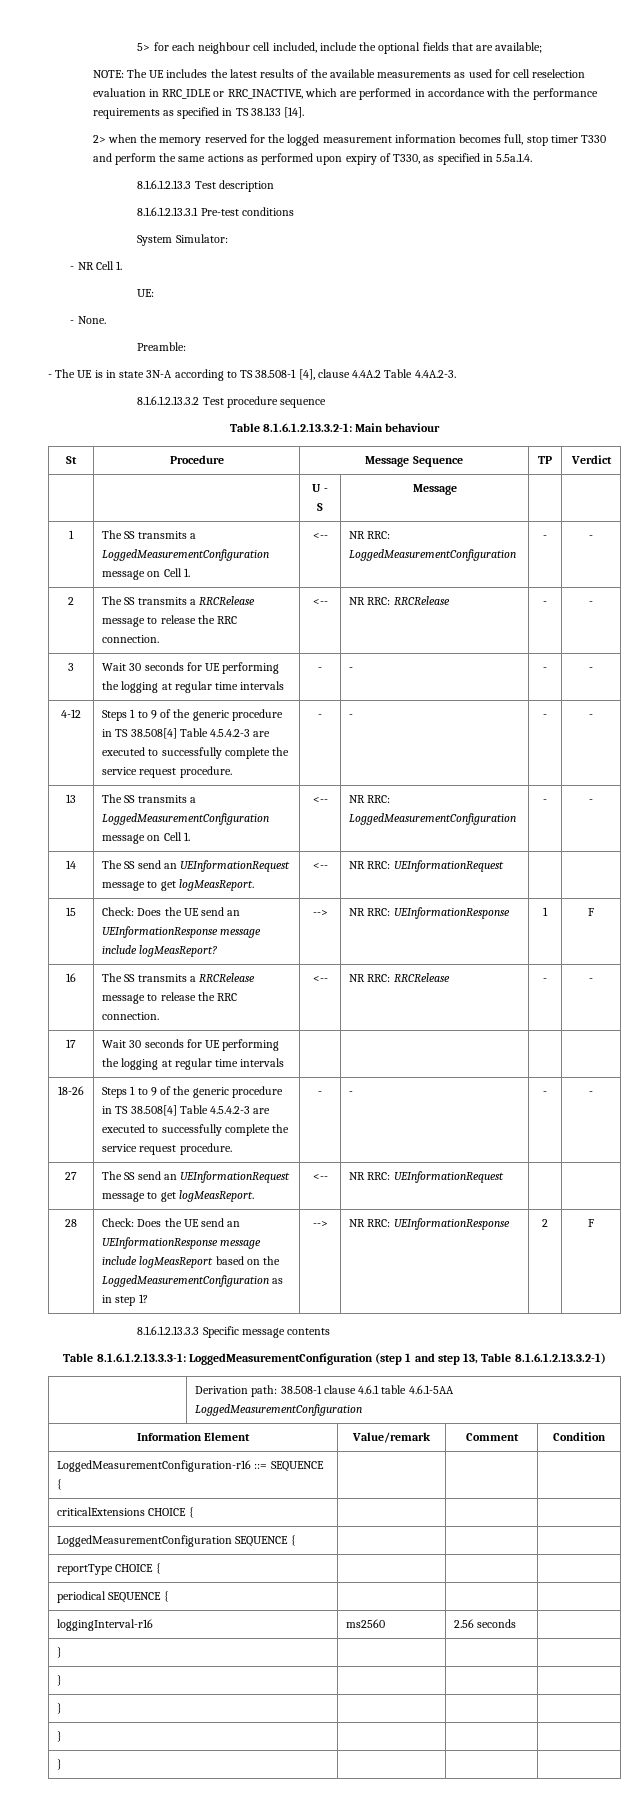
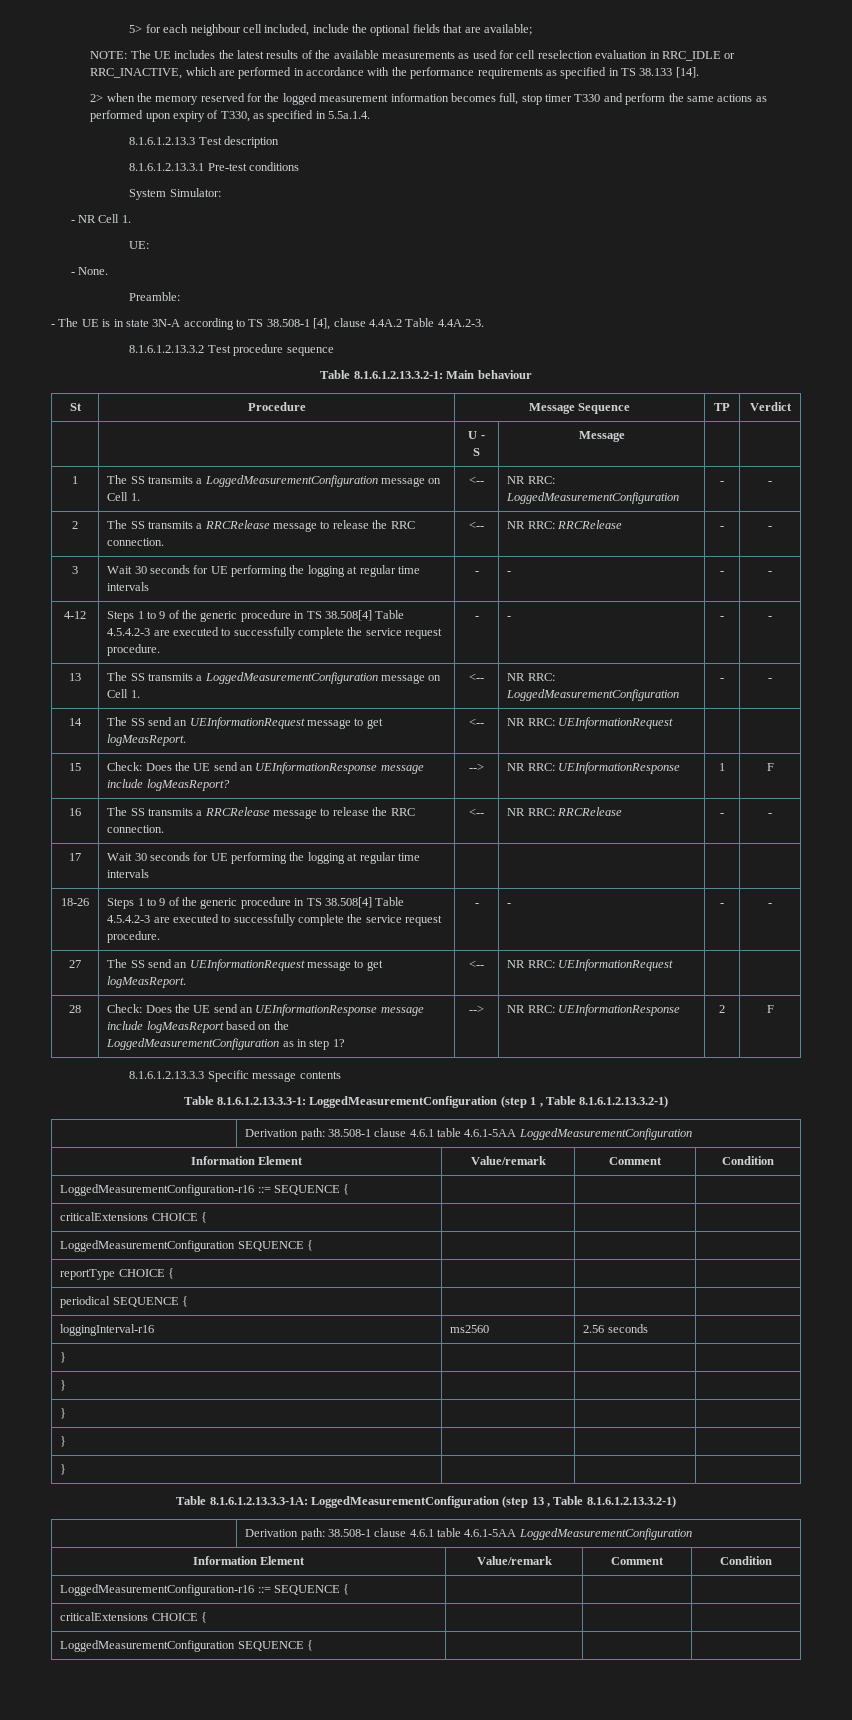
[414,1353,479,1365] and step 13, -> [539,1103,543,1107] ,
(63, 1764) none -> [176,1496,676,1508] [245,1528,692,1540] [192,1556,306,1565] [476,1556,552,1565] [611,1557,664,1565] [720,1556,772,1565] [60,1584,350,1596] [60,1612,207,1623] [60,1640,313,1652] // Table 8.1.6.1.2.13.3.3-1A: LoggedMeasurementConfiguration (step 13 , Table 8.1.6.1.2.13.3.2-1) // | Derivation path: 38.508-1 clause 4.6.1 table 4.6.1-5AA LoggedMeasurementConfiguration // Information Element | Value/remark | Comment | Condition // LoggedMeasurementConfiguration-r16 ::= SEQUENCE { | | | // criticalExtensions CHOICE { | | | // LoggedMeasurementConfiguration SEQUENCE { | | |

